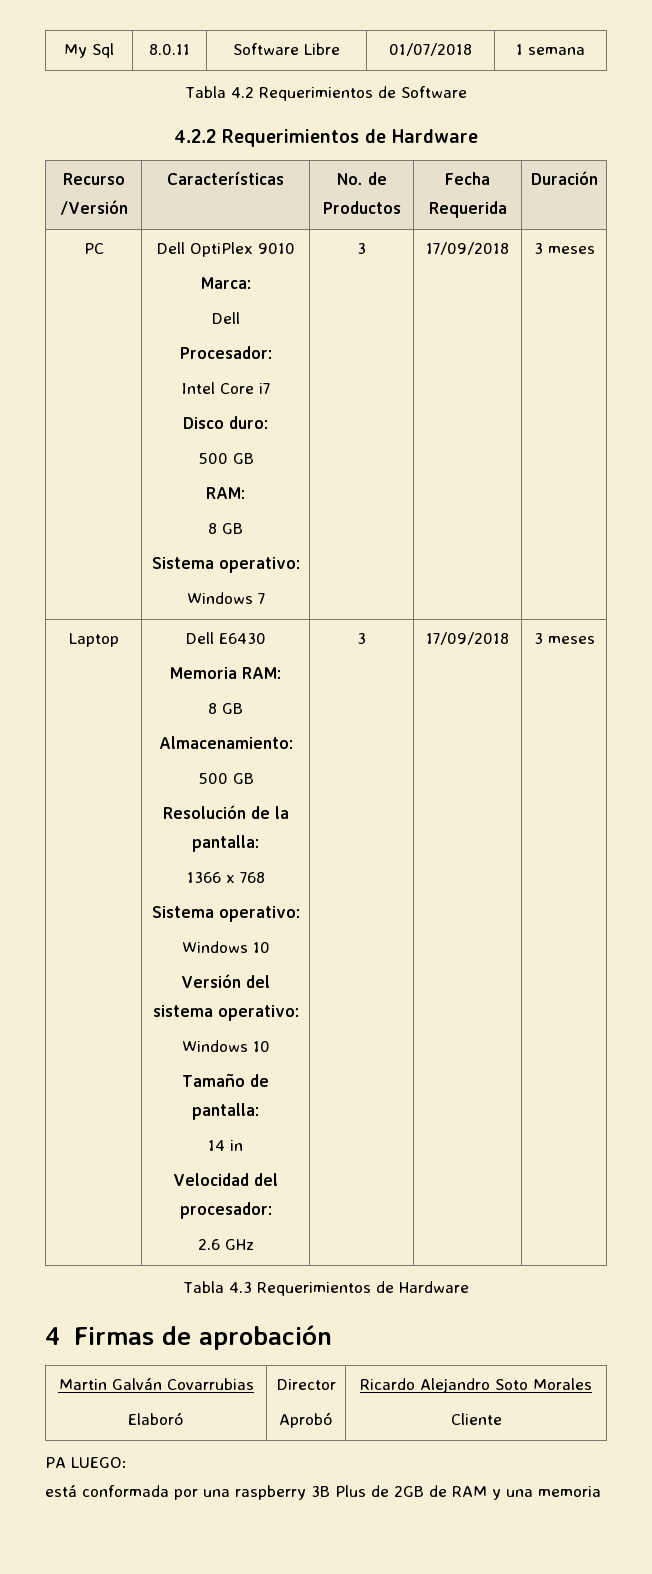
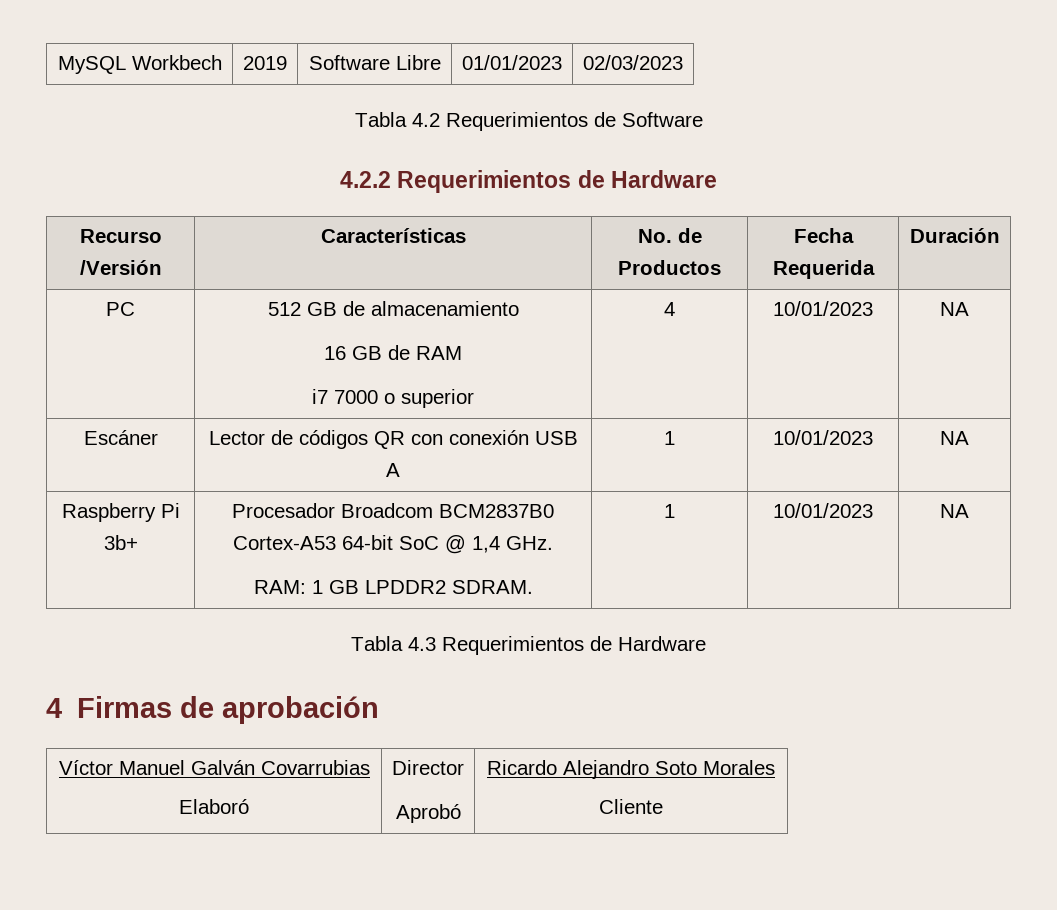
[64,43,114,58] [149,44,190,55] My Sql | 8.0.11 -> [57,55,222,74] [243,56,287,70] MySQL Workbech | 2019
[389,43,472,56] [516,44,585,55] 01/07/2018 | 1 semana -> [462,55,562,70] [583,55,683,70] 01/01/2023 | 02/03/2023
[156,242,295,257] [200,277,251,289] [211,312,240,324] [179,346,272,359] [181,382,270,394] [183,416,268,429] [197,453,254,464] [206,487,245,499] [208,523,243,534] [151,557,300,573] [186,592,265,604] [357,243,366,254] [426,242,509,255] [533,243,595,254] [68,633,119,647] [185,632,266,644] [170,667,281,679] [208,703,243,714] [158,736,293,749] [197,773,254,784] [162,805,289,819] [192,835,259,852] [186,872,265,883] [151,906,300,922] [181,941,270,953] [181,974,270,988] [152,1005,299,1021] [181,1040,270,1052] [182,1073,269,1087] [192,1103,259,1120] [208,1140,243,1151] [173,1173,278,1186] [179,1202,272,1219] [197,1239,254,1250] [357,633,366,644] [426,632,509,645] [533,633,595,644] Dell OptiPlex 9010 // Marca: // Dell // Procesador: // Intel Core i7 // Disco duro: // 500 GB // RAM: // 8 GB // Sistema operativo: // Windows 7 | 3 | 17/09/2018 | 3 meses // Laptop | Dell E6430 // Memoria RAM: // 8 GB // Almacenamiento: // 500 GB // Resolución de la pantalla: // 1366 x 768 // Sistema operativo: // Windows 10 // Versión del sistema operativo: // Windows 10 // Tamaño de pantalla: // 14 in // Velocidad del procesador: // 2.6 GHz | 3 | 17/09/2018 | 3 meses -> [267,301,519,316] [324,345,462,360] [312,389,474,408] [664,302,675,316] [773,301,873,316] [940,302,969,316] [83,430,158,445] [208,430,578,449] [386,463,400,477] [664,431,675,445] [773,430,873,445] [940,431,969,445] [61,503,180,522] [103,535,138,550] [232,503,554,518] [233,535,553,554] [253,580,533,594] [664,504,675,518] [773,503,873,518] [940,504,969,518] 512 GB de almacenamiento // 16 GB de RAM // i7 7000 o superior | 4 | 10/01/2023 | NA // Escáner | Lector de códigos QR con conexión USB A | 1 | 10/01/2023 | NA // Raspberry Pi 3b+ | Procesador Broadcom BCM2837B0 Cortex-A53 64-bit SoC @ 1,4 GHz. // RAM: 1 GB LPDDR2 SDRAM. | 1 | 10/01/2023 | NA
[58,1379,107,1390] Martin -> [58,760,185,775] Víctor Manuel
[45,1457,127,1468] [45,1485,601,1500] // PA LUEGO: // está conformada por una raspberry 3B Plus de 2GB de RAM y una memoria -> (663, 806) none

